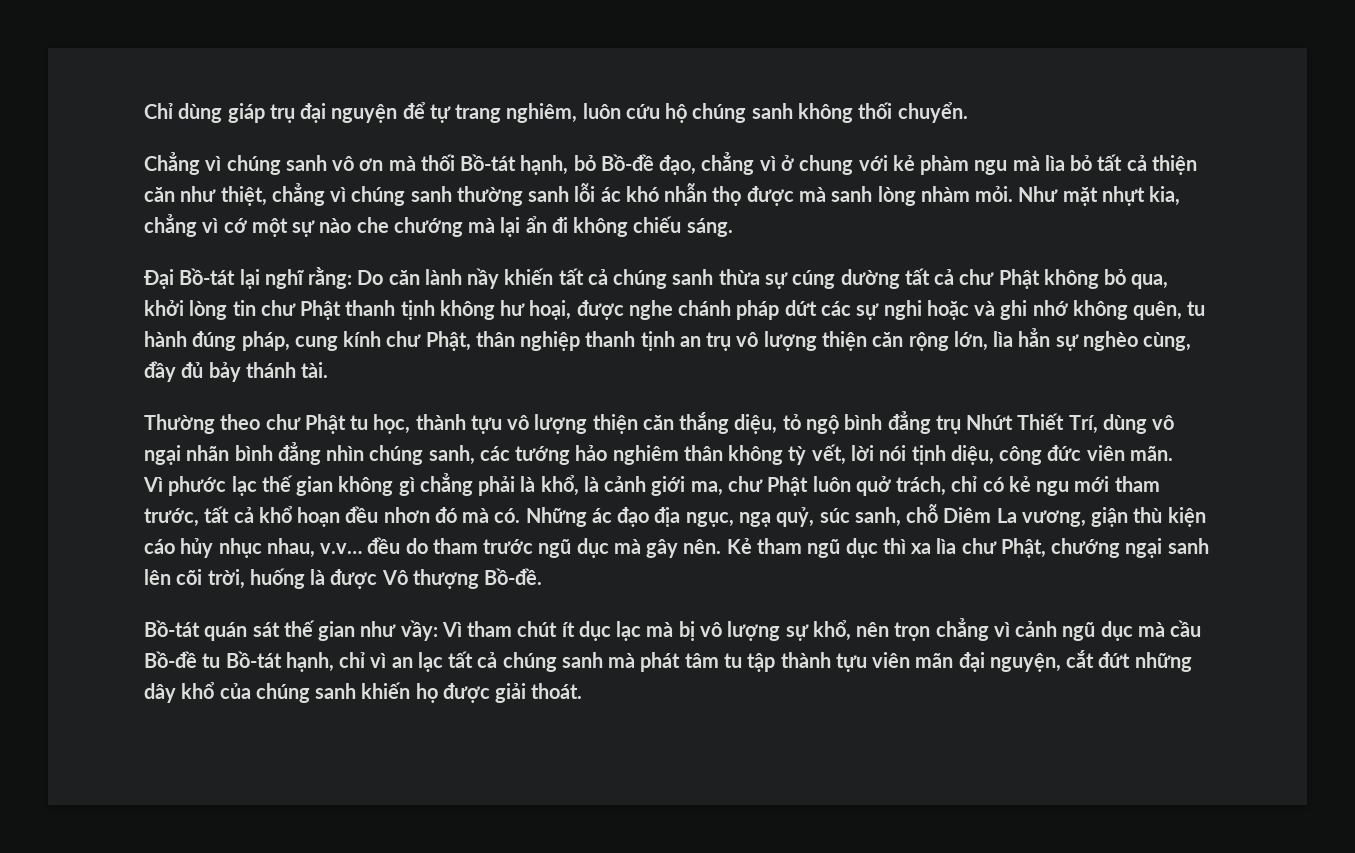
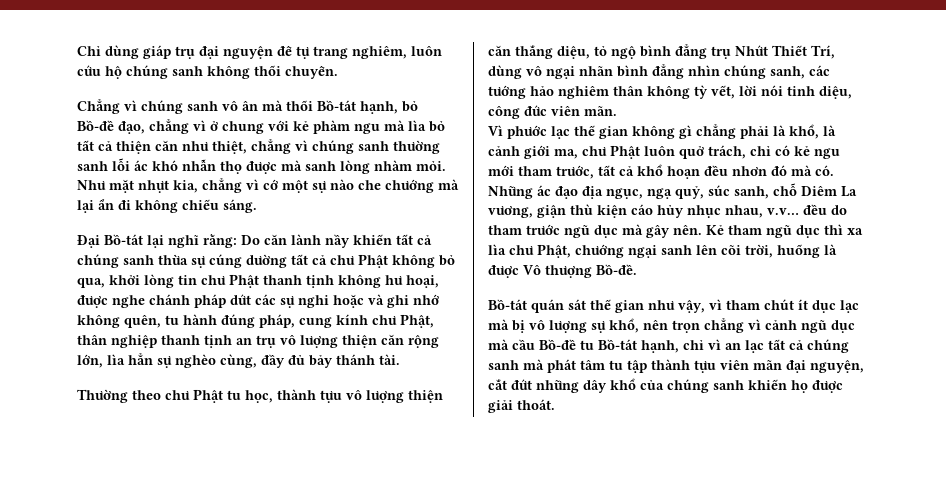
[359,158,384,171] ơn -> [242,101,258,111] ân
[911,445,946,465] tịnh -> [787,86,815,96] tinh
[400,620,462,641] vầy: Vì -> [678,299,722,313] vậy, vì

